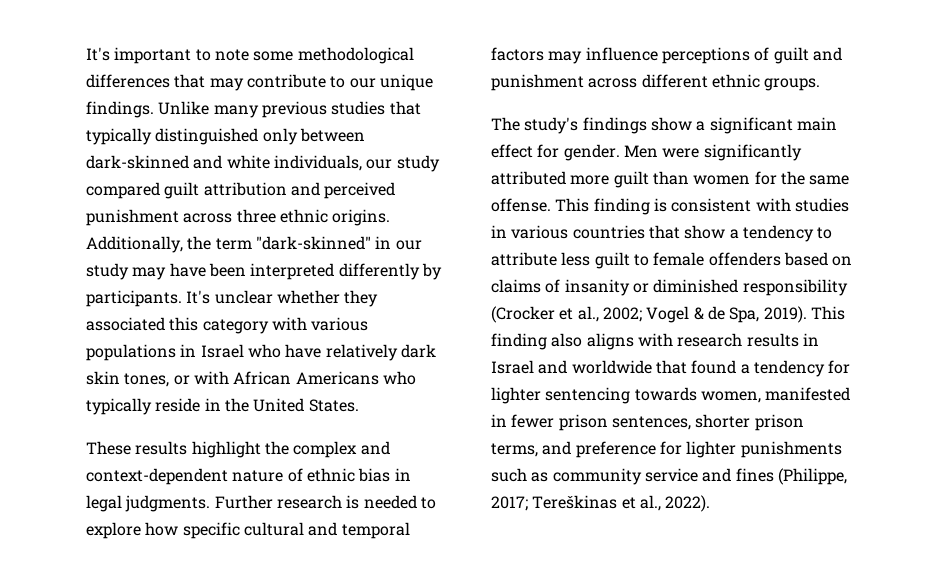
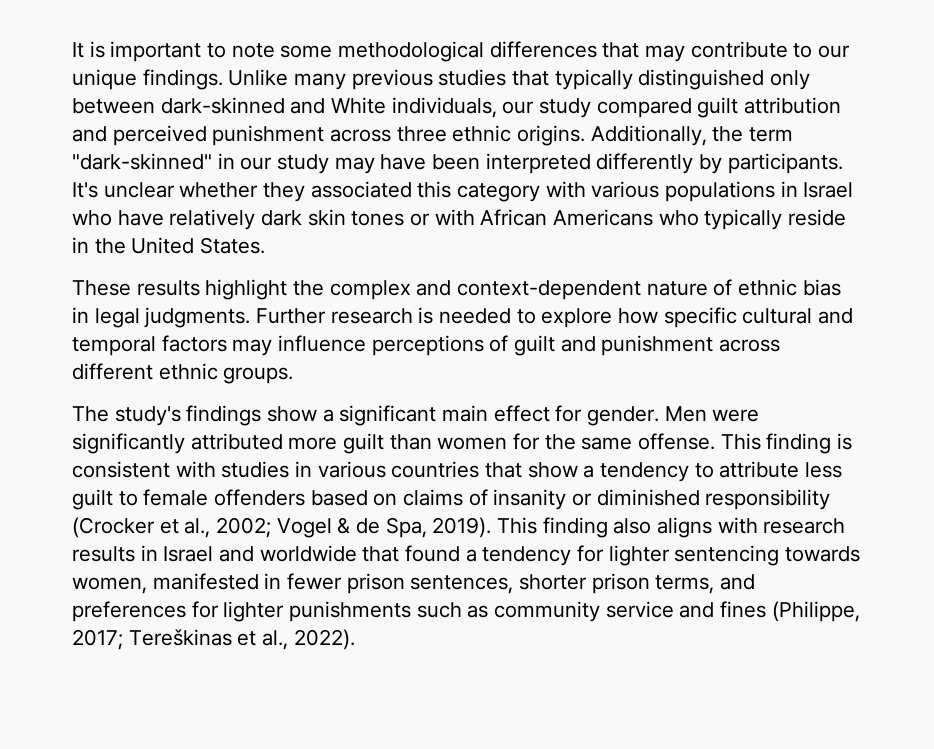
[86,47,110,61] It's -> [72,41,105,58] It is
[226,155,270,169] white -> [331,97,387,114] White
[124,373,170,387] tones, -> [351,211,405,226] tones
[575,441,656,458] preference -> [72,601,186,622] preferences

